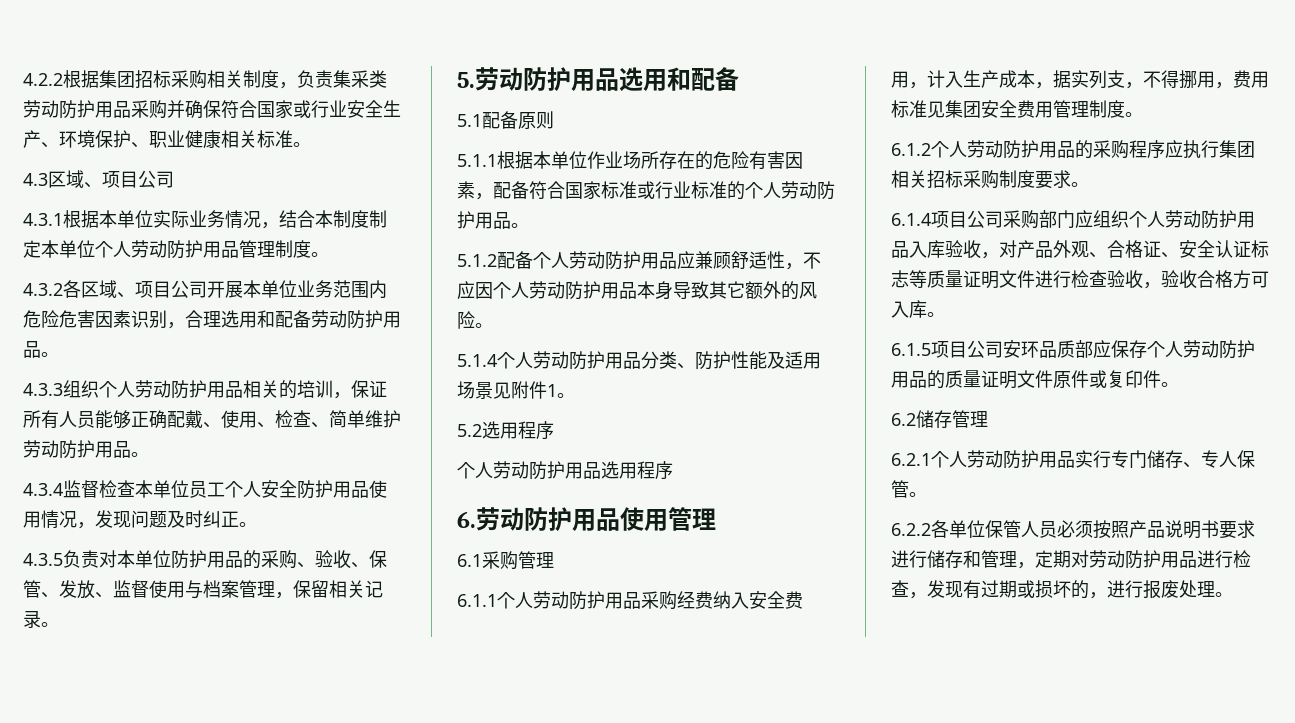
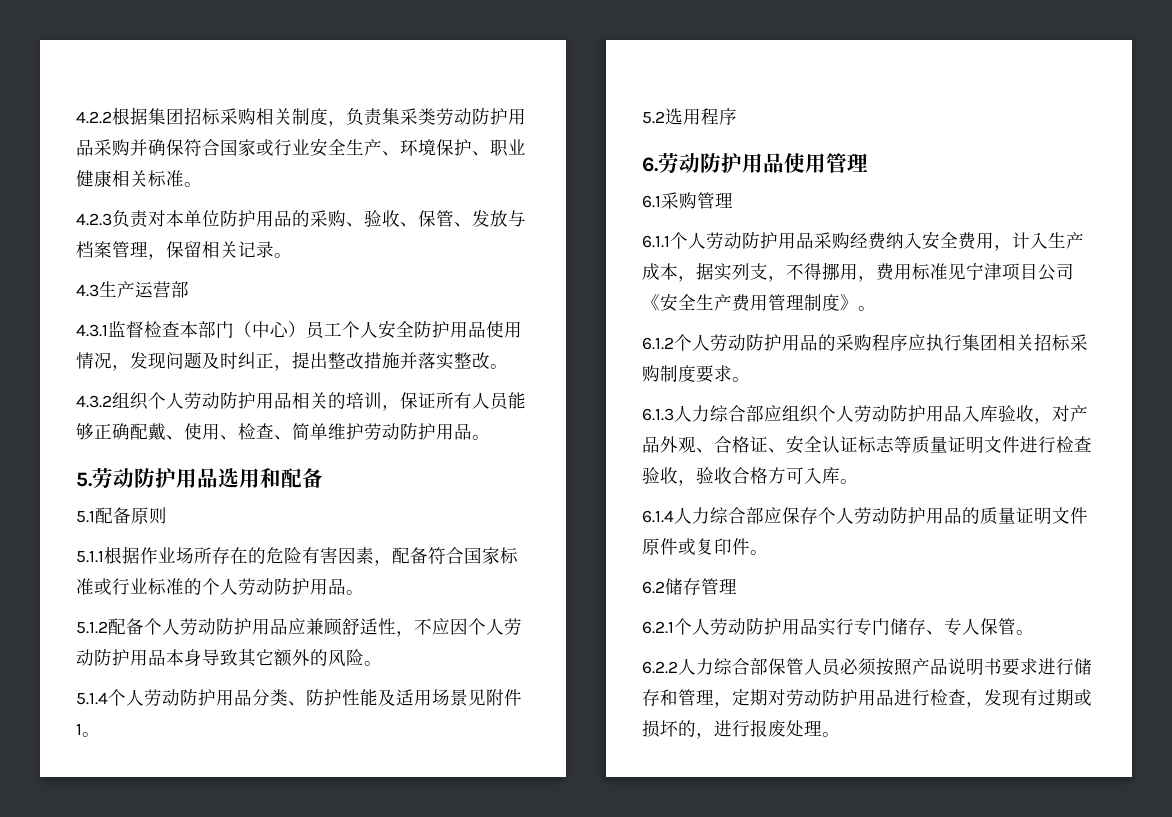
[23,170,174,188] [23,210,387,229] [23,240,329,259] [23,280,387,299] [23,310,401,329] [23,341,59,358] [23,383,63,396] 4.3区域、项目公司 // 4.3.1根据本单位实际业务情况，结合本制度制定本单位个人劳动防护用品管理制度。 // 4.3.2各区域、项目公司开展本单位业务范围内危险危害因素识别，合理选用和配备劳动防护用品。 // 4.3.3 -> [76,209,526,228] [76,241,292,260] [76,281,189,298] [76,320,522,339] [76,351,508,371] [76,395,112,408] 4.2.3负责对本单位防护用品的采购、验收、保管、发放与档案管理，保留相关记录。 // 4.3生产运营部 // 4.3.1监督检查本部门（中心）员工个人安全防护用品使用情况，发现问题及时纠正，提出整改措施并落实整改。 // 4.3.2
[23,480,387,499] [23,510,257,529] [23,550,387,569] [23,580,383,599] [23,610,59,628] // 4.3.4监督检查本单位员工个人安全防护用品使用情况，发现问题及时纠正。 // 4.3.5负责对本单位防护用品的采购、验收、保管、发放、监督使用与档案管理，保留相关记录。 -> (490, 437) none
[533,151,587,169] 本单位 -> (140, 555) none
[457,461,673,480] // 个人劳动防护用品选用程序 -> (737, 116) none
[945,100,1017,118] 集团安全 -> [966,263,1074,281] [642,293,732,312] 宁津项目公司《安全生产
(1125, 109) none -> [840,294,858,311] 》
[891,210,1075,229] 6.1.4项目公司采购部门 -> [642,405,764,422] 6.1.3人力综合部
[891,340,1075,358] 6.1.5项目公司安环品质 -> [642,507,746,524] 6.1.4人力综合
[931,520,985,538] 各单位 -> [678,658,768,675] 人力综合部

